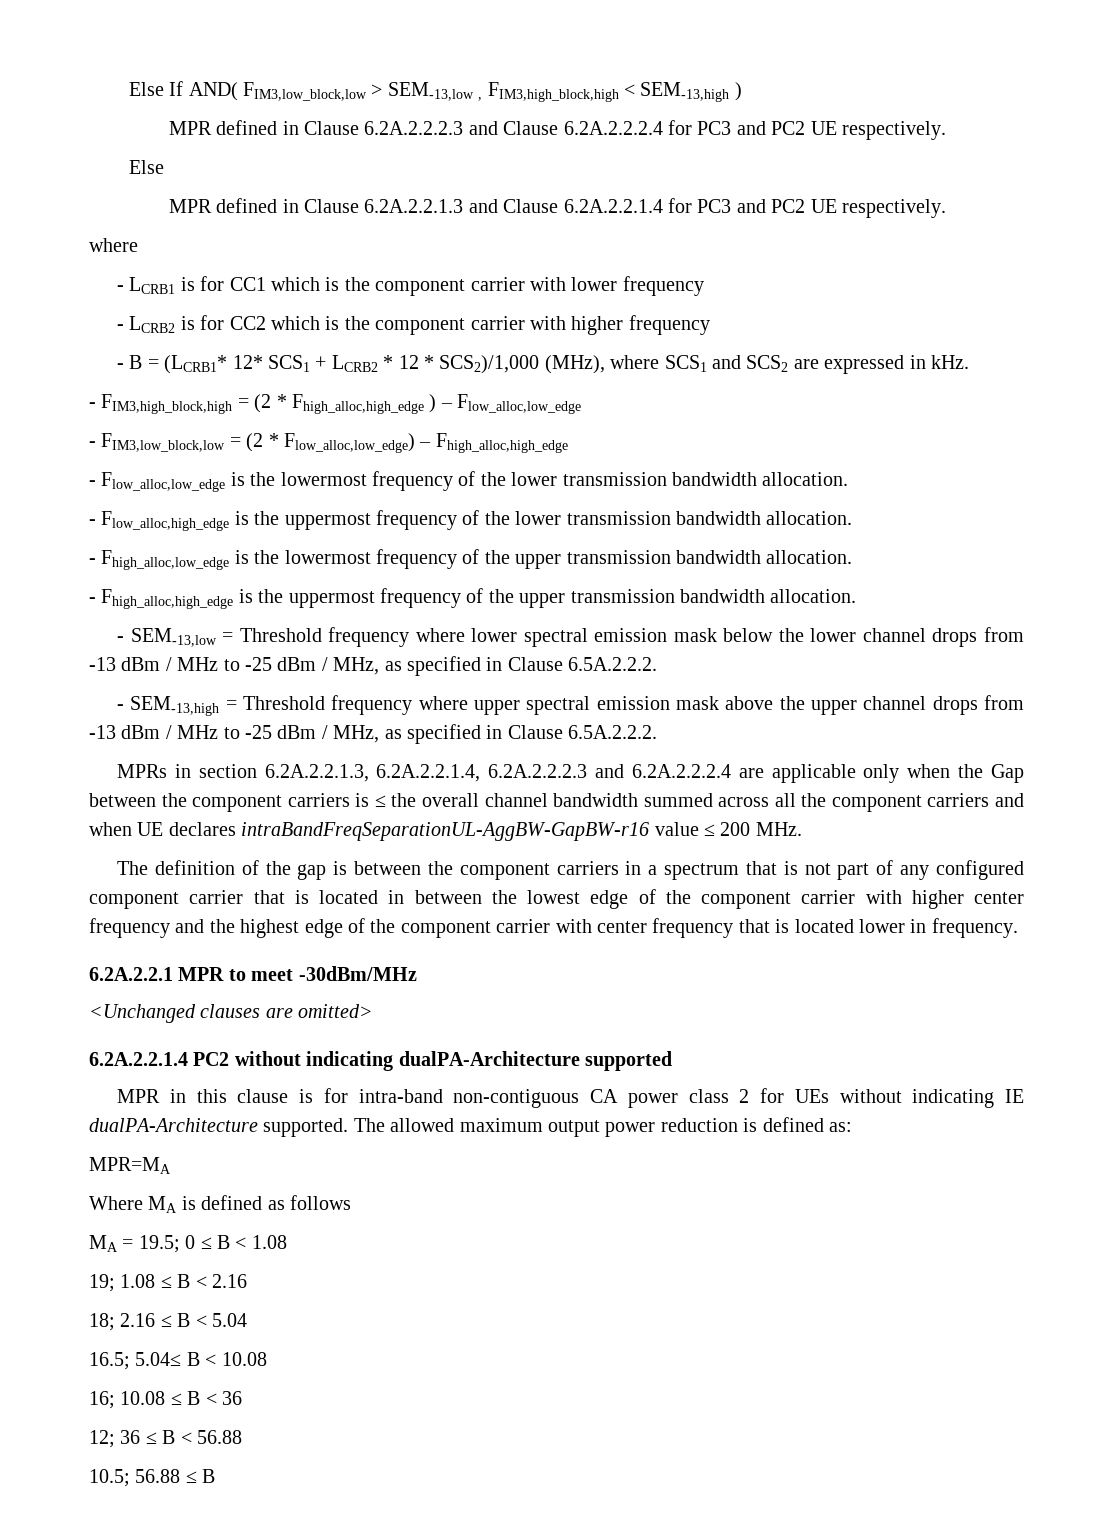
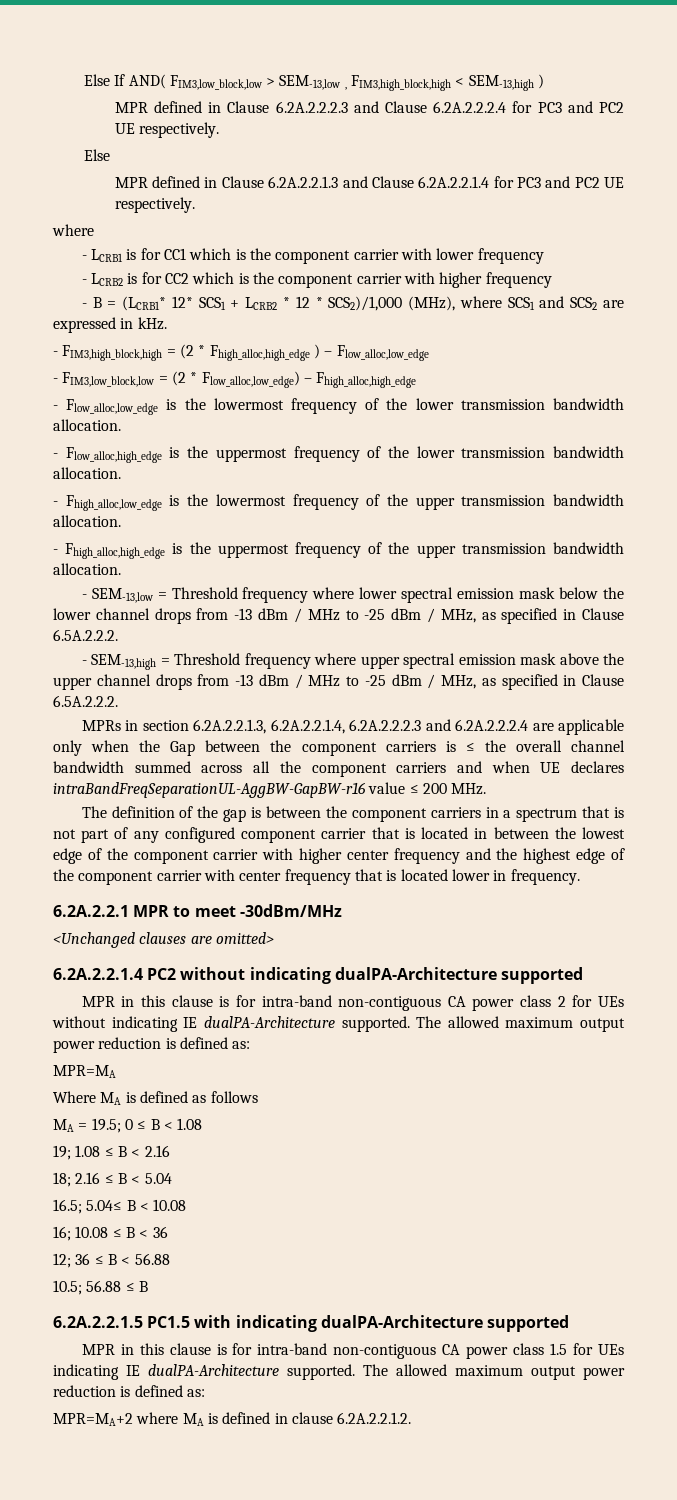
(216, 1476) none -> [53,1315,569,1332] [81,1343,625,1359] [53,1364,625,1380] [53,1385,205,1397] [53,1412,412,1426] // 6.2A.2.2.1.5 PC1.5 with indicating dualPA-Architecture supported // MPR in this clause is for intra-band non-contiguous CA power class 1.5 for UEs indicating IE dualPA-Architecture supported. The allowed maximum output power reduction is defined as: // MPR=MA+2 where MA is defined in clause 6.2A.2.2.1.2.

